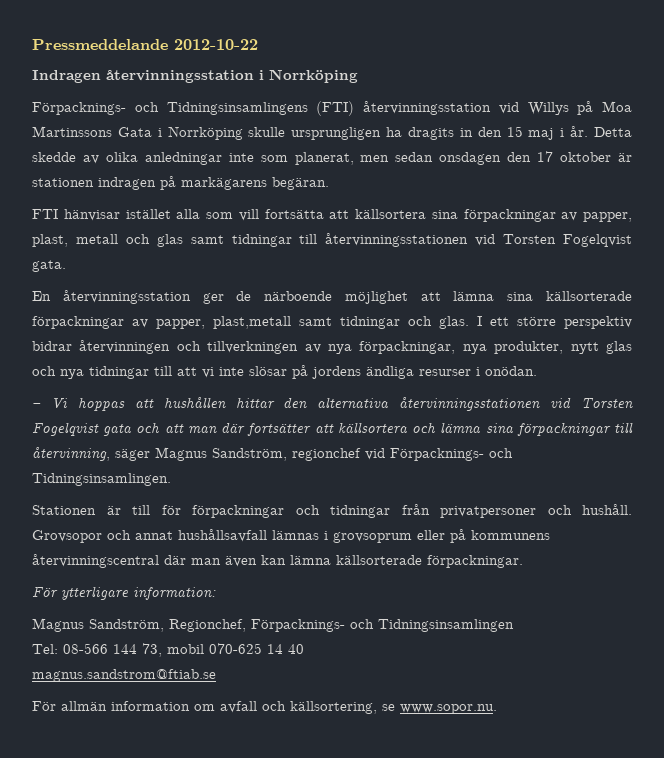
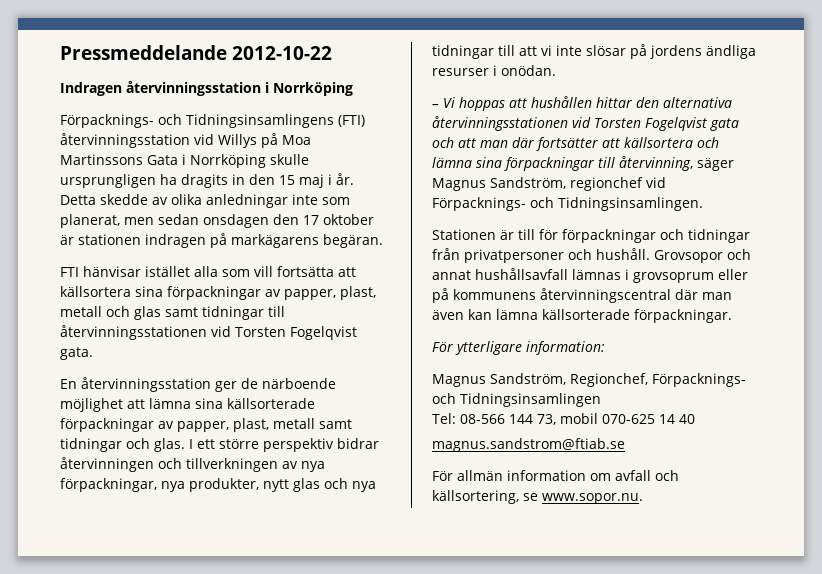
[213,316,291,329] plast,metall -> [233,418,315,432] plast, metall

